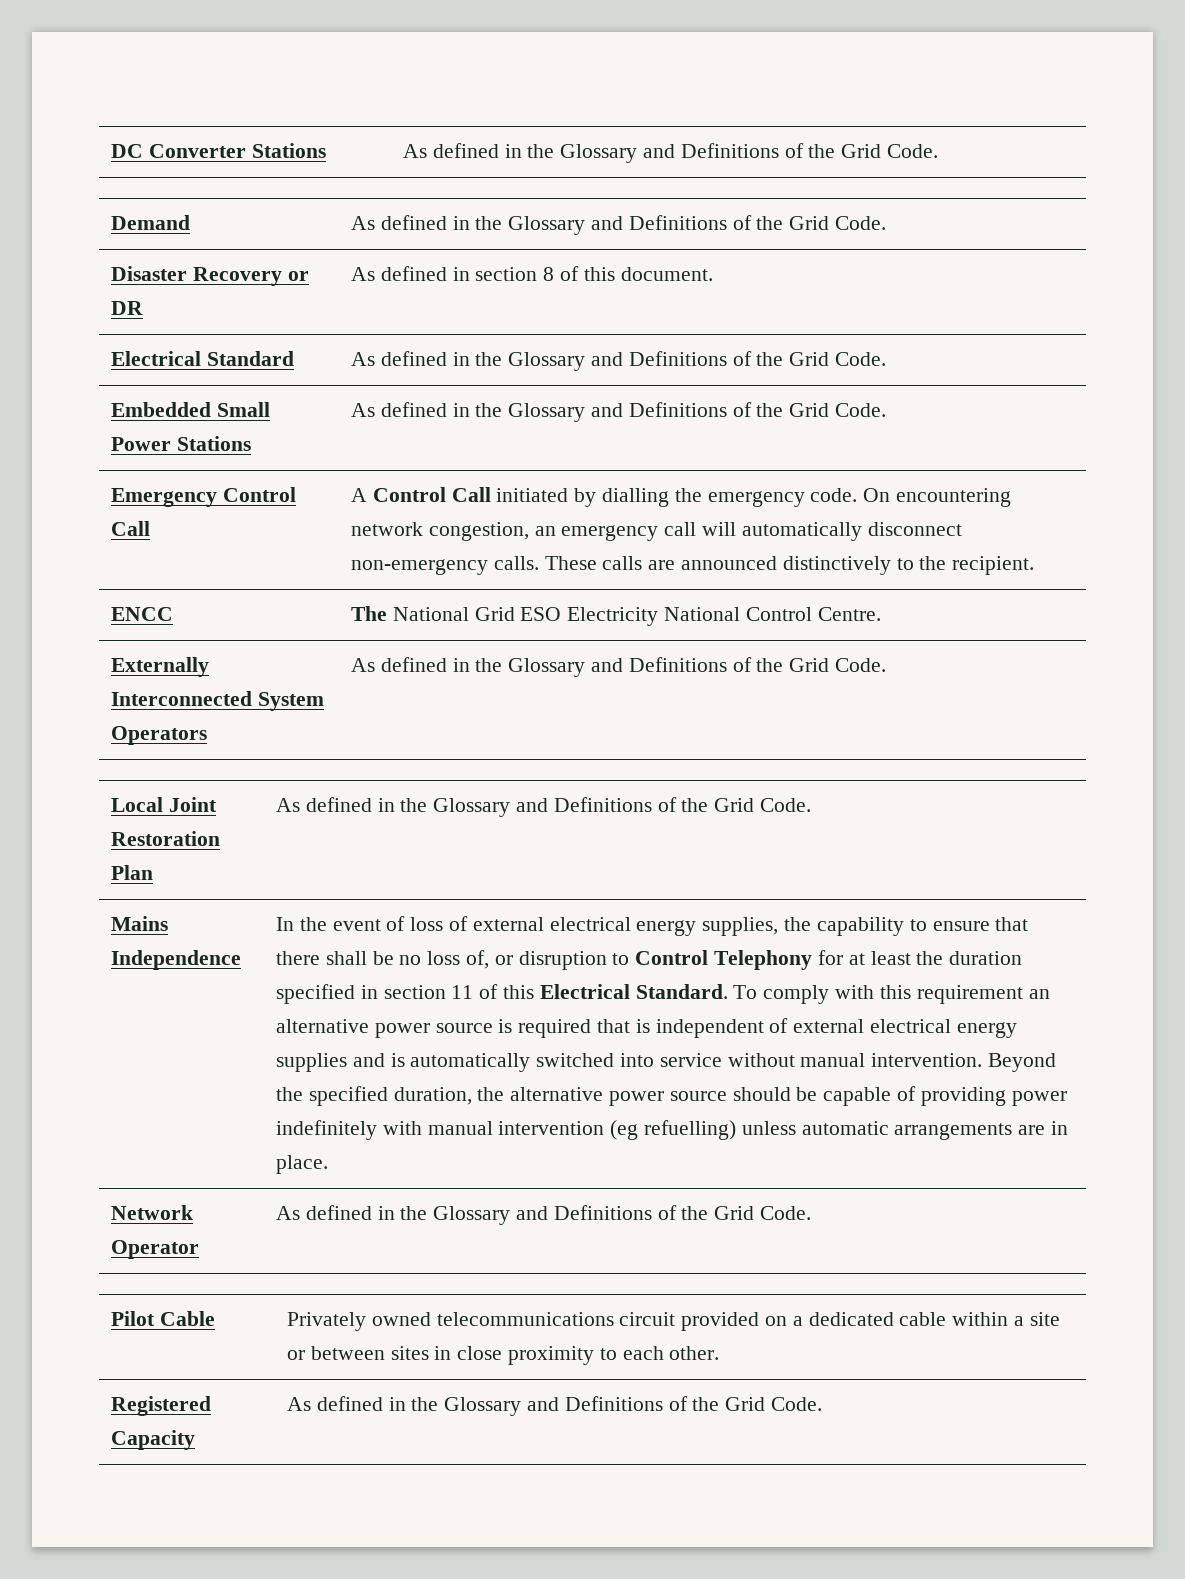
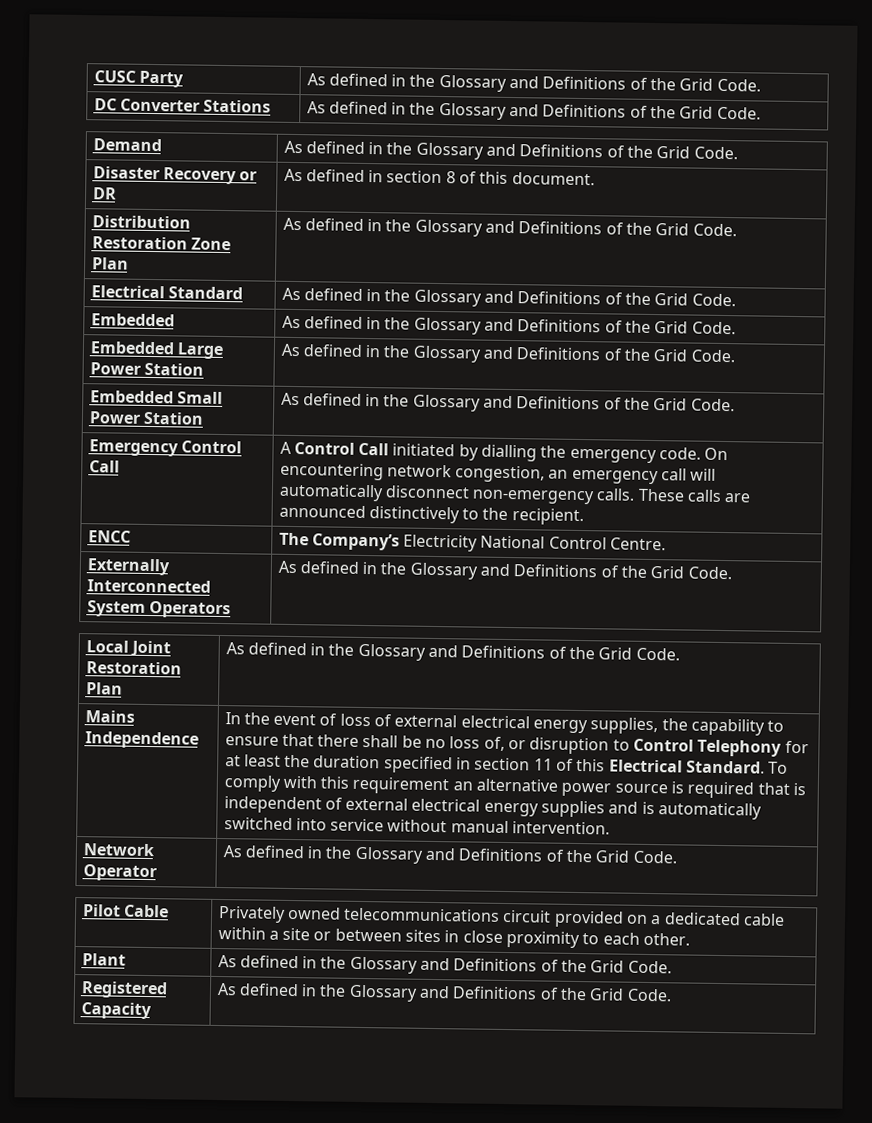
(111, 151) none -> [93,70,184,88] [306,73,761,92] CUSC Party | As defined in the Glossary and Definitions of the Grid Code. //
(713, 274) none -> [91,215,191,229] [91,236,231,251] [91,257,129,270] [282,217,737,237] // Distribution Restoration Zone Plan | As defined in the Glossary and Definitions of the Grid Code.
(887, 359) none -> [90,313,175,327] [281,315,736,335] [89,341,224,360] [89,362,204,376] [280,343,735,363] // Embedded | As defined in the Glossary and Definitions of the Grid Code. // Embedded Large Power Station | As defined in the Glossary and Definitions of the Grid Code.
[176,436,251,451] Stations -> [142,411,204,425] Station
[392,607,562,621] National Grid ESO -> [311,533,400,551] Company’s
[988,1053,1057,1072] [276,1086,1067,1106] [276,1120,1069,1140] [276,1155,329,1174] Beyond the specified duration, the alternative power source should be capable of providing power indefinitely with manual intervention (eg refuelling) unless automatic arrangements are in place. -> (611, 828) none
(720, 1353) none -> [81,953,126,966] [217,954,672,974] // Plant | As defined in the Glossary and Definitions of the Grid Code.

